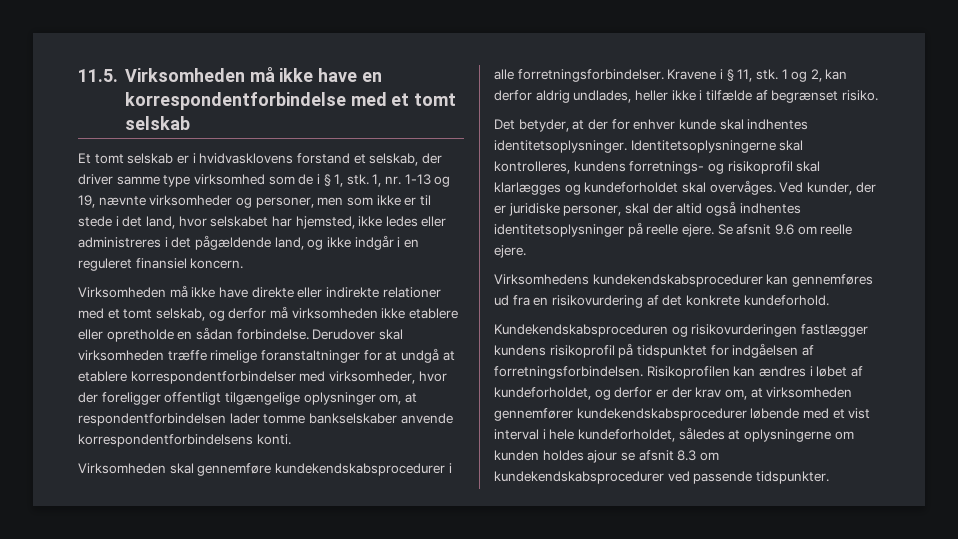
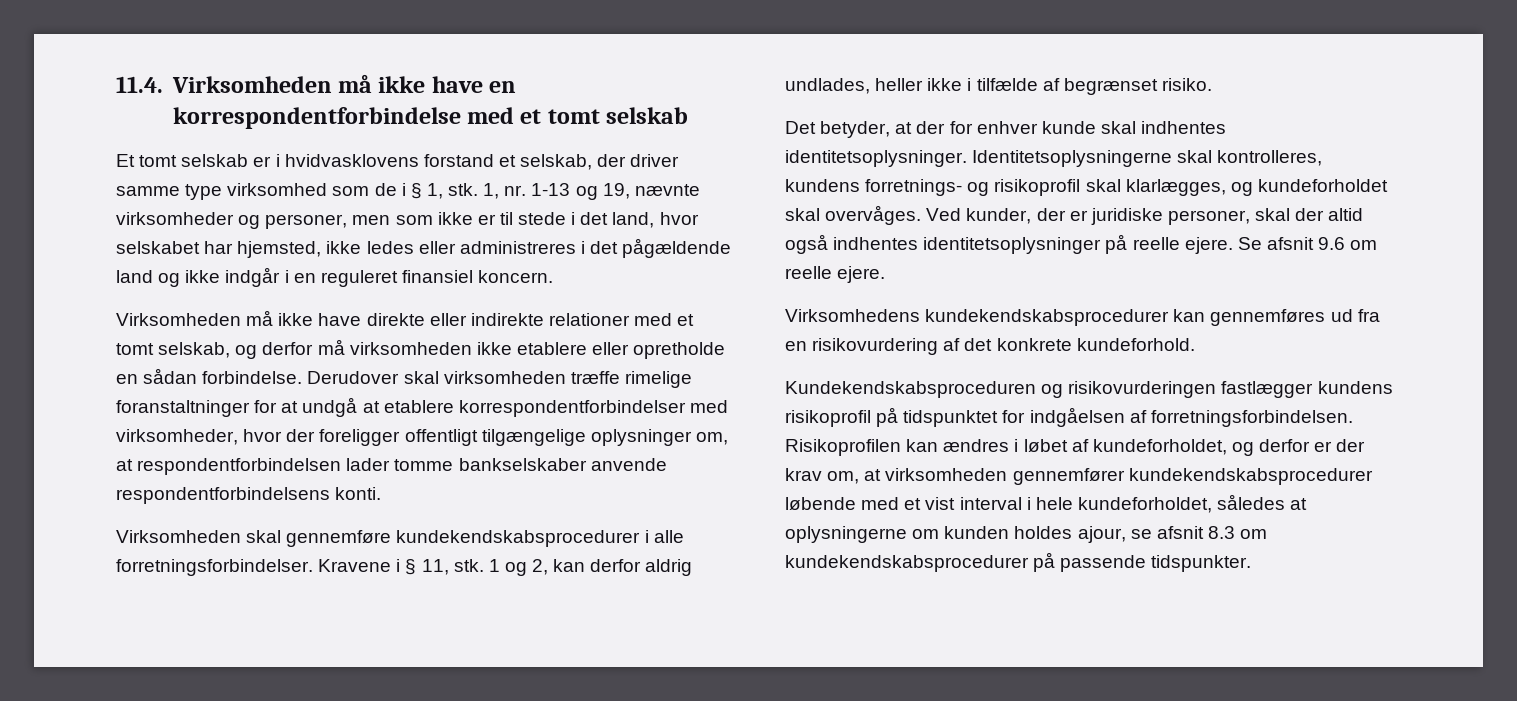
[78,69,118,82] 11.5. -> [116,76,163,93] 11.4.
[274,237,304,250] land, -> [116,270,153,283] land
[78,434,253,447] korrespondentforbindelsens -> [116,487,330,504] respondentforbindelsens
[494,182,561,195] klarlægges -> [1125,179,1226,196] klarlægges,
[587,450,618,463] ajour -> [1077,526,1126,543] ajour,
[667,471,690,482] ved -> [1033,552,1056,572] på

